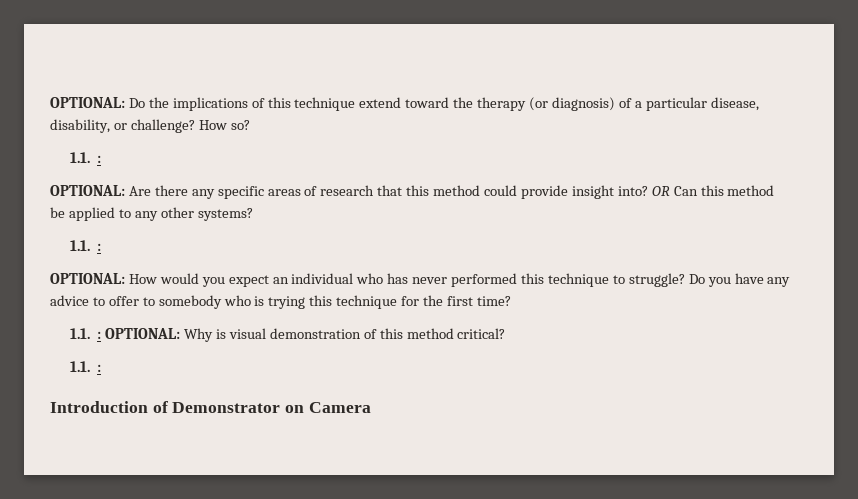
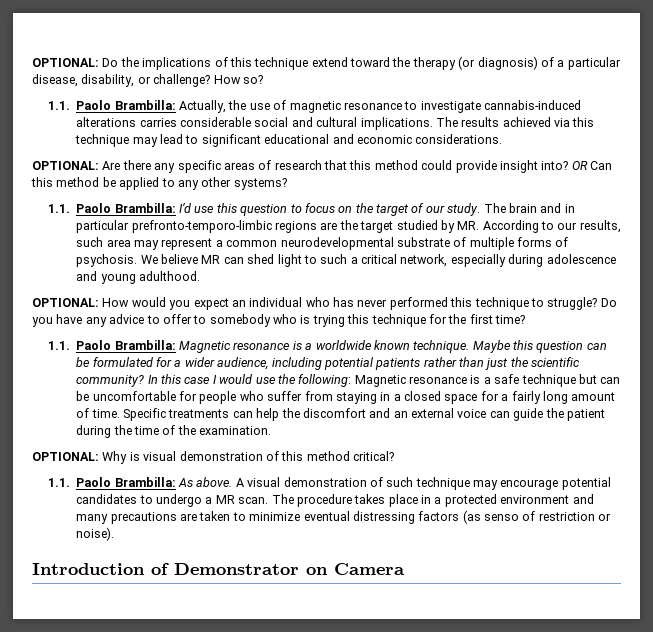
[97,155,102,163] : -> [76,100,582,113] [76,117,595,130] [75,134,503,147] Paolo Brambilla: Actually, the use of magnetic resonance to investigate cannabis-induced alterations carries considerable social and cultural implications. The results achieved via this technique may lead to significant educational and economic considerations.
[97,243,102,251] : -> [76,203,575,216] [76,220,621,233] [76,237,569,250] [76,254,616,267] [76,271,201,284] Paolo Brambilla: I’d use this question to focus on the target of our study. The brain and in particular prefronto-temporo-limbic regions are the target studied by MR. According to our results, such area may represent a common neurodevelopmental substrate of multiple forms of psychosis. We believe MR can shed light to such a critical network, especially during adolescence and young adulthood.
[97,331,102,339] : -> [76,340,607,353] [76,357,581,370] [76,374,621,387] [76,391,616,404] [76,408,605,421] [76,425,272,438] Paolo Brambilla: Magnetic resonance is a worldwide known technique. Maybe this question can be formulated for a wider audience, including potential patients rather than just the scientific community? In this case I would use the following: Magnetic resonance is a safe technique but can be uncomfortable for people who suffer from staying in a closed space for a fairly long amount of time. Specific treatments can help the discomfort and an external voice can guide the patient during the time of the examination. //
[97,364,102,372] : -> [76,477,611,490] [76,494,594,507] [76,510,612,524] [76,527,115,541] Paolo Brambilla: As above. A visual demonstration of such technique may encourage potential candidates to undergo a MR scan. The procedure takes place in a protected environment and many precautions are taken to minimize eventual distressing factors (as senso of restriction or noise).

